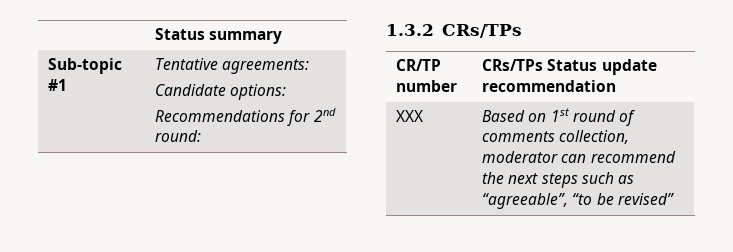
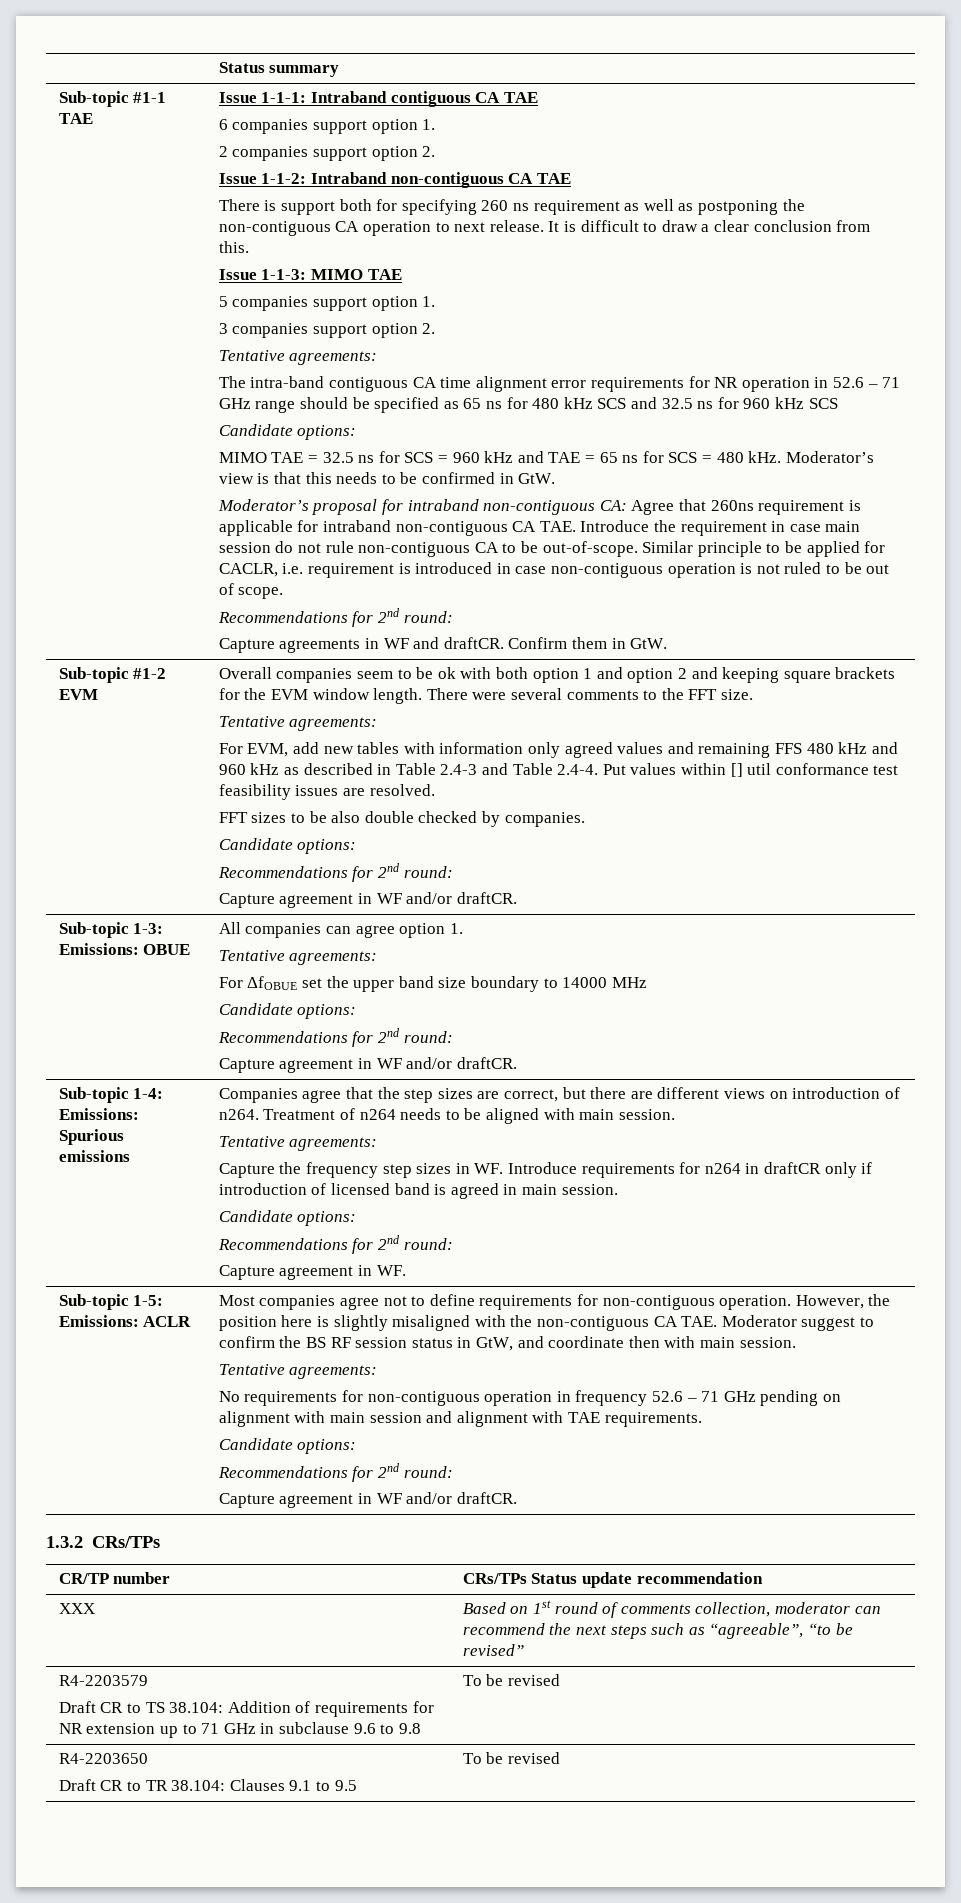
[48,79,68,91] [155,58,310,74] [155,84,287,100] [155,108,336,126] [155,130,202,142] #1 | Tentative agreements: // Candidate options: // Recommendations for 2nd round: -> [133,92,167,103] [58,113,93,124] [218,91,538,107] [218,119,436,134] [218,146,436,161] [218,172,571,188] [218,199,805,215] [218,220,871,236] [218,241,249,253] [218,269,402,280] [218,296,436,311] [218,323,436,338] [218,350,378,365] [218,376,901,392] [218,397,838,413] [218,424,357,440] [218,451,874,463] [218,472,556,484] [217,499,861,515] [218,520,861,536] [218,541,886,557] [218,562,890,578] [218,583,284,599] [217,608,453,627] [218,637,668,653] [58,667,167,683] [58,689,98,700] [218,667,896,683] [218,688,753,704] [218,716,378,731] [218,742,898,758] [218,763,899,777] [218,784,435,800] [218,811,585,827] [218,838,357,854] [217,863,453,882] [218,892,517,908] [58,922,164,938] [58,943,191,955] [218,922,463,938] [218,950,378,965] [218,976,647,992] [218,1003,357,1019] [217,1028,453,1047] [218,1057,517,1073] [58,1087,164,1103] [58,1108,139,1120] [58,1129,124,1145] [58,1150,130,1162] [218,1087,900,1103] [218,1108,675,1124] [218,1136,378,1151] [218,1162,873,1178] [218,1183,618,1199] [218,1210,357,1226] [217,1235,453,1254] [218,1265,406,1280] [58,1294,164,1310] [58,1315,192,1327] [218,1294,891,1310] [218,1315,874,1331] [218,1336,796,1351] [218,1364,378,1379] [218,1390,841,1406] [218,1411,702,1427] [218,1438,357,1454] [217,1463,453,1482] [218,1492,517,1508] #1-1 TAE | Issue 1-1-1: Intraband contiguous CA TAE // 6 companies support option 1. // 2 companies support option 2. // Issue 1-1-2: Intraband non-contiguous CA TAE // There is support both for specifying 260 ns requirement as well as postponing the non-contiguous CA operation to next release. It is difficult to draw a clear conclusion from this. // Issue 1-1-3: MIMO TAE // 5 companies support option 1. // 3 companies support option 2. // Tentative agreements: // The intra-band contiguous CA time alignment error requirements for NR operation in 52.6 – 71 GHz range should be specified as 65 ns for 480 kHz SCS and 32.5 ns for 960 kHz SCS // Candidate options: // MIMO TAE = 32.5 ns for SCS = 960 kHz and TAE = 65 ns for SCS = 480 kHz. Moderator’s view is that this needs to be confirmed in GtW. // Moderator’s proposal for intraband non-contiguous CA: Agree that 260ns requirement is applicable for intraband non-contiguous CA TAE. Introduce the requirement in case main session do not rule non-contiguous CA to be out-of-scope. Similar principle to be applied for CACLR, i.e. requirement is introduced in case non-contiguous operation is not ruled to be out of scope. // Recommendations for 2nd round: // Capture agreements in WF and draftCR. Confirm them in GtW. // Sub-topic #1-2 EVM | Overall companies seem to be ok with both option 1 and option 2 and keeping square brackets for the EVM window length. There were several comments to the FFT size. // Tentative agreements: // For EVM, add new tables with information only agreed values and remaining FFS 480 kHz and 960 kHz as described in Table 2.4-3 and Table 2.4-4. Put values within [] util conformance test feasibility issues are resolved. // FFT sizes to be also double checked by companies. // Candidate options: // Recommendations for 2nd round: // Capture agreement in WF and/or draftCR. // Sub-topic 1-3: Emissions: OBUE | All companies can agree option 1. // Tentative agreements: // For ΔfOBUE set the upper band size boundary to 14000 MHz // Candidate options: // Recommendations for 2nd round: // Capture agreement in WF and/or draftCR. // Sub-topic 1-4: Emissions: Spurious emissions | Companies agree that the step sizes are correct, but there are different views on introduction of n264. Treatment of n264 needs to be aligned with main session. // Tentative agreements: // Capture the frequency step sizes in WF. Introduce requirements for n264 in draftCR only if introduction of licensed band is agreed in main session. // Candidate options: // Recommendations for 2nd round: // Capture agreement in WF. // Sub-topic 1-5: Emissions: ACLR | Most companies agree not to define requirements for non-contiguous operation. However, the position here is slightly misaligned with the non-contiguous CA TAE. Moderator suggest to confirm the BS RF session status in GtW, and coordinate then with main session. // Tentative agreements: // No requirements for non-contiguous operation in frequency 52.6 – 71 GHz pending on alignment with main session and alignment with TAE requirements. // Candidate options: // Recommendations for 2nd round: // Capture agreement in WF and/or draftCR.
(674, 199) none -> [58,1675,148,1686] [58,1701,434,1717] [58,1722,421,1738] [462,1674,561,1686] [58,1753,148,1764] [58,1779,357,1791] [462,1752,561,1764] // R4-2203579 // Draft CR to TS 38.104: Addition of requirements for NR extension up to 71 GHz in subclause 9.6 to 9.8 | To be revised // R4-2203650 // Draft CR to TR 38.104: Clauses 9.1 to 9.5 | To be revised

